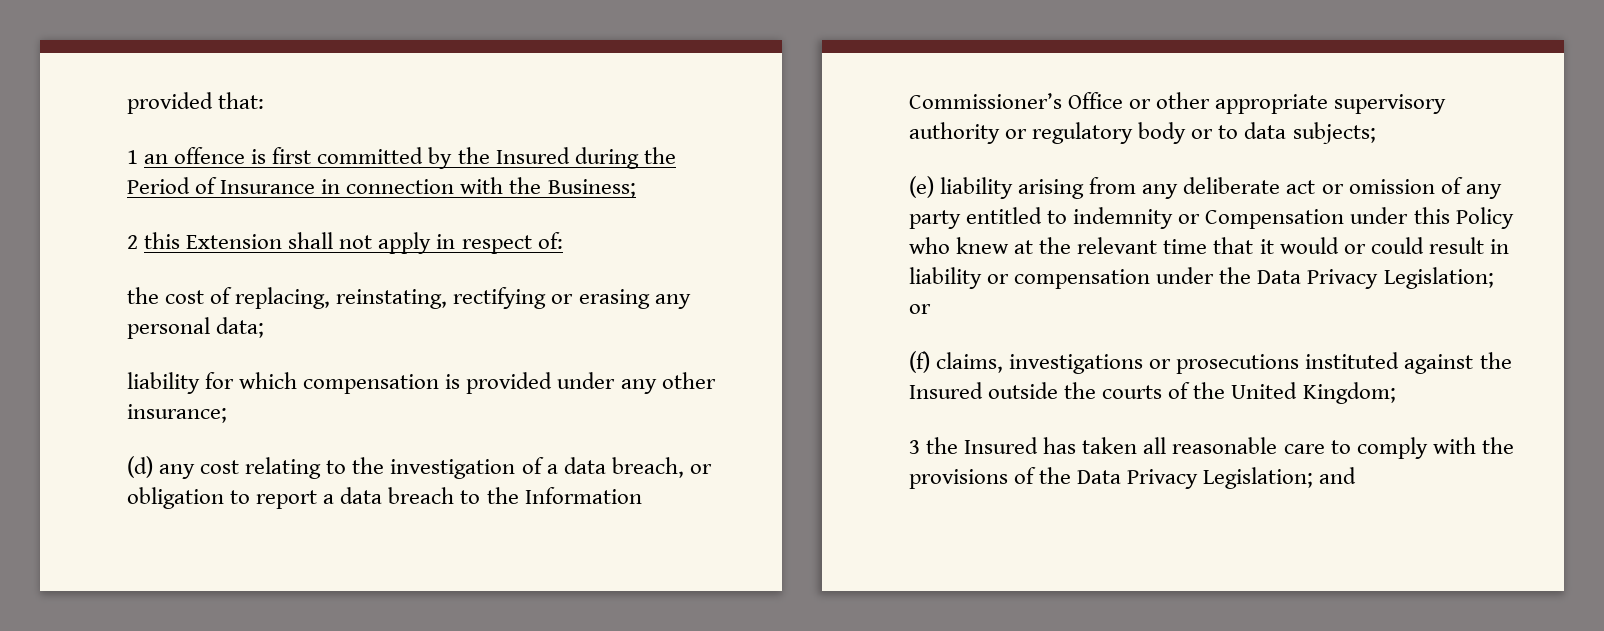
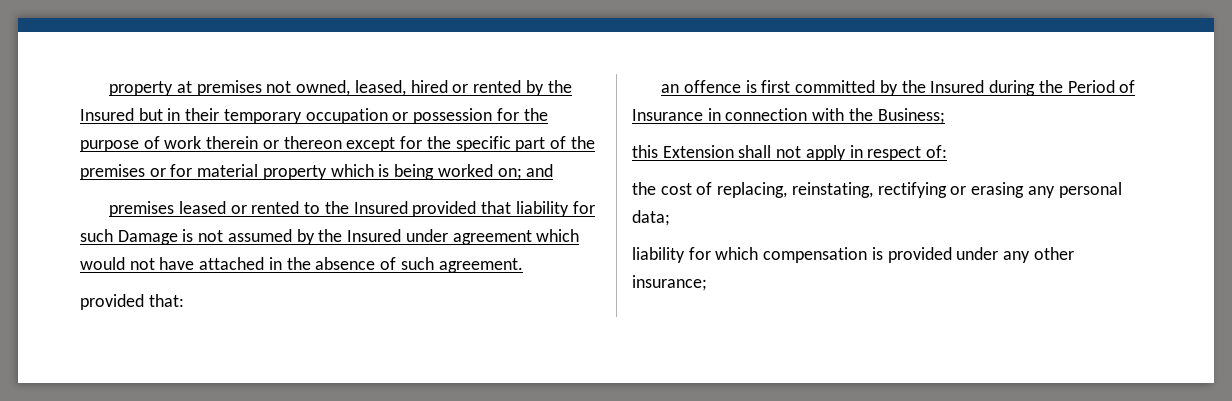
(127, 103) none -> [109,80,572,96] [80,108,548,124] [80,136,595,152] [80,164,554,180] [109,201,595,217] [80,229,580,245] [80,257,523,273] property at premises not owned, leased, hired or rented by the Insured but in their temporary occupation or possession for the purpose of work therein or thereon except for the specific part of the premises or for material property which is being worked on; and // premises leased or rented to the Insured provided that liability for such Damage is not assumed by the Insured under agreement which would not have attached in the absence of such agreement. //
[127,150,138,164] 1 -> (184, 300) none
[127,235,138,249] 2 -> (945, 116) none
[127,456,712,479] [127,487,642,509] [909,92,1447,114] [909,122,1376,144] [909,176,1502,199] [909,207,1514,229] [909,237,1509,254] [909,267,1494,289] [909,304,931,314] [909,351,1512,374] [909,382,1396,404] [909,437,1514,459] [909,467,1357,489] // (d) any cost relating to the investigation of a data breach, or obligation to report a data breach to the Information Commissioner’s Office or other appropriate supervisory authority or regulatory body or to data subjects; // (e) liability arising from any deliberate act or omission of any party entitled to indemnity or Compensation under this Policy who knew at the relevant time that it would or could result in liability or compensation under the Data Privacy Legislation; or // (f) claims, investigations or prosecutions instituted against the Insured outside the courts of the United Kingdom; // 3 the Insured has taken all reasonable care to comply with the provisions of the Data Privacy Legislation; and -> (707, 283) none

